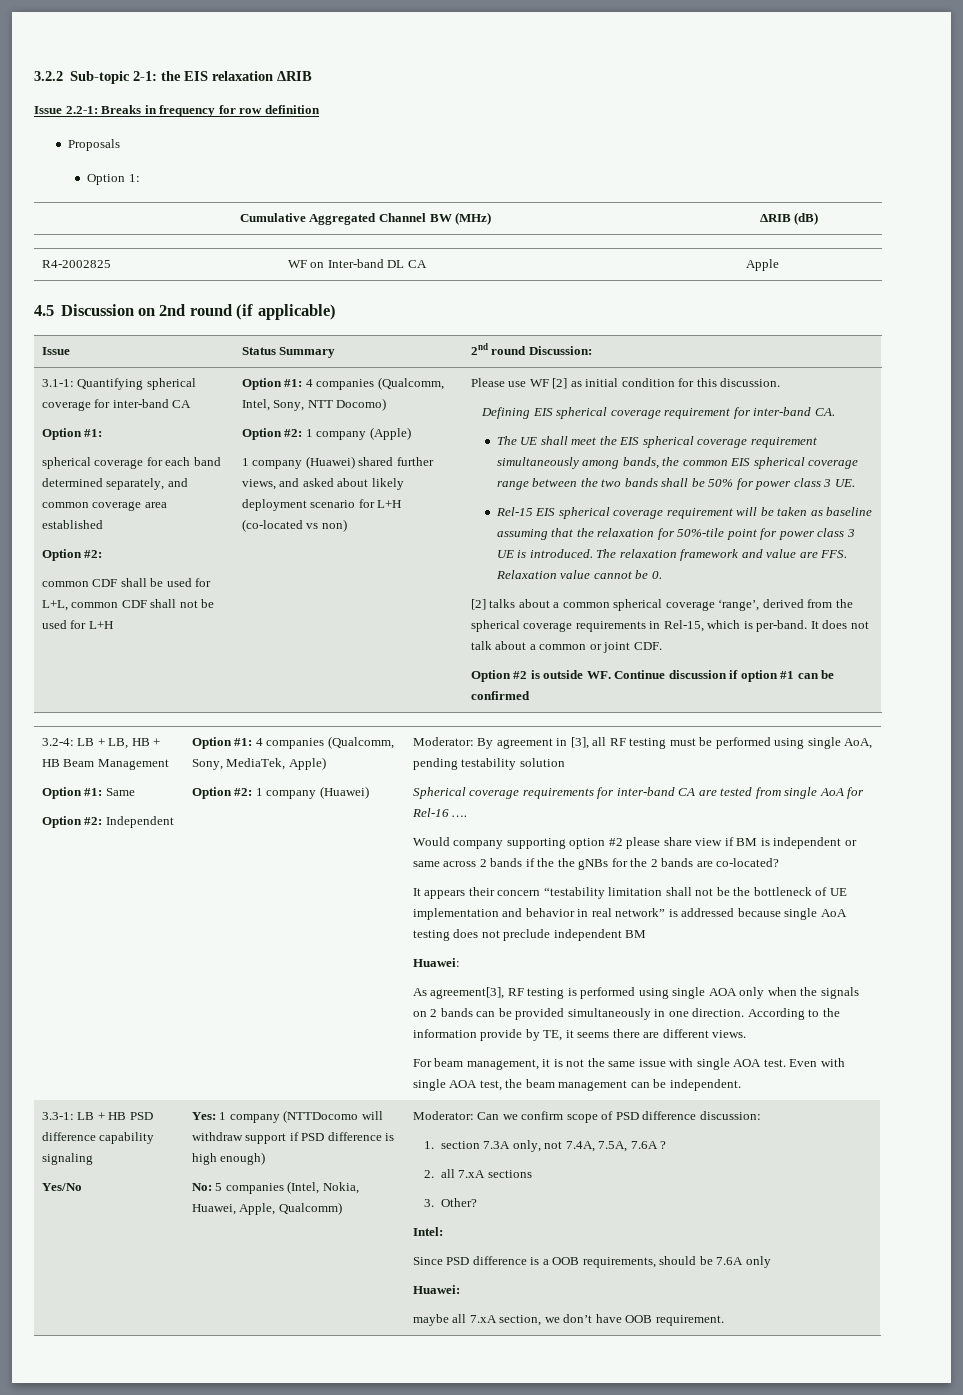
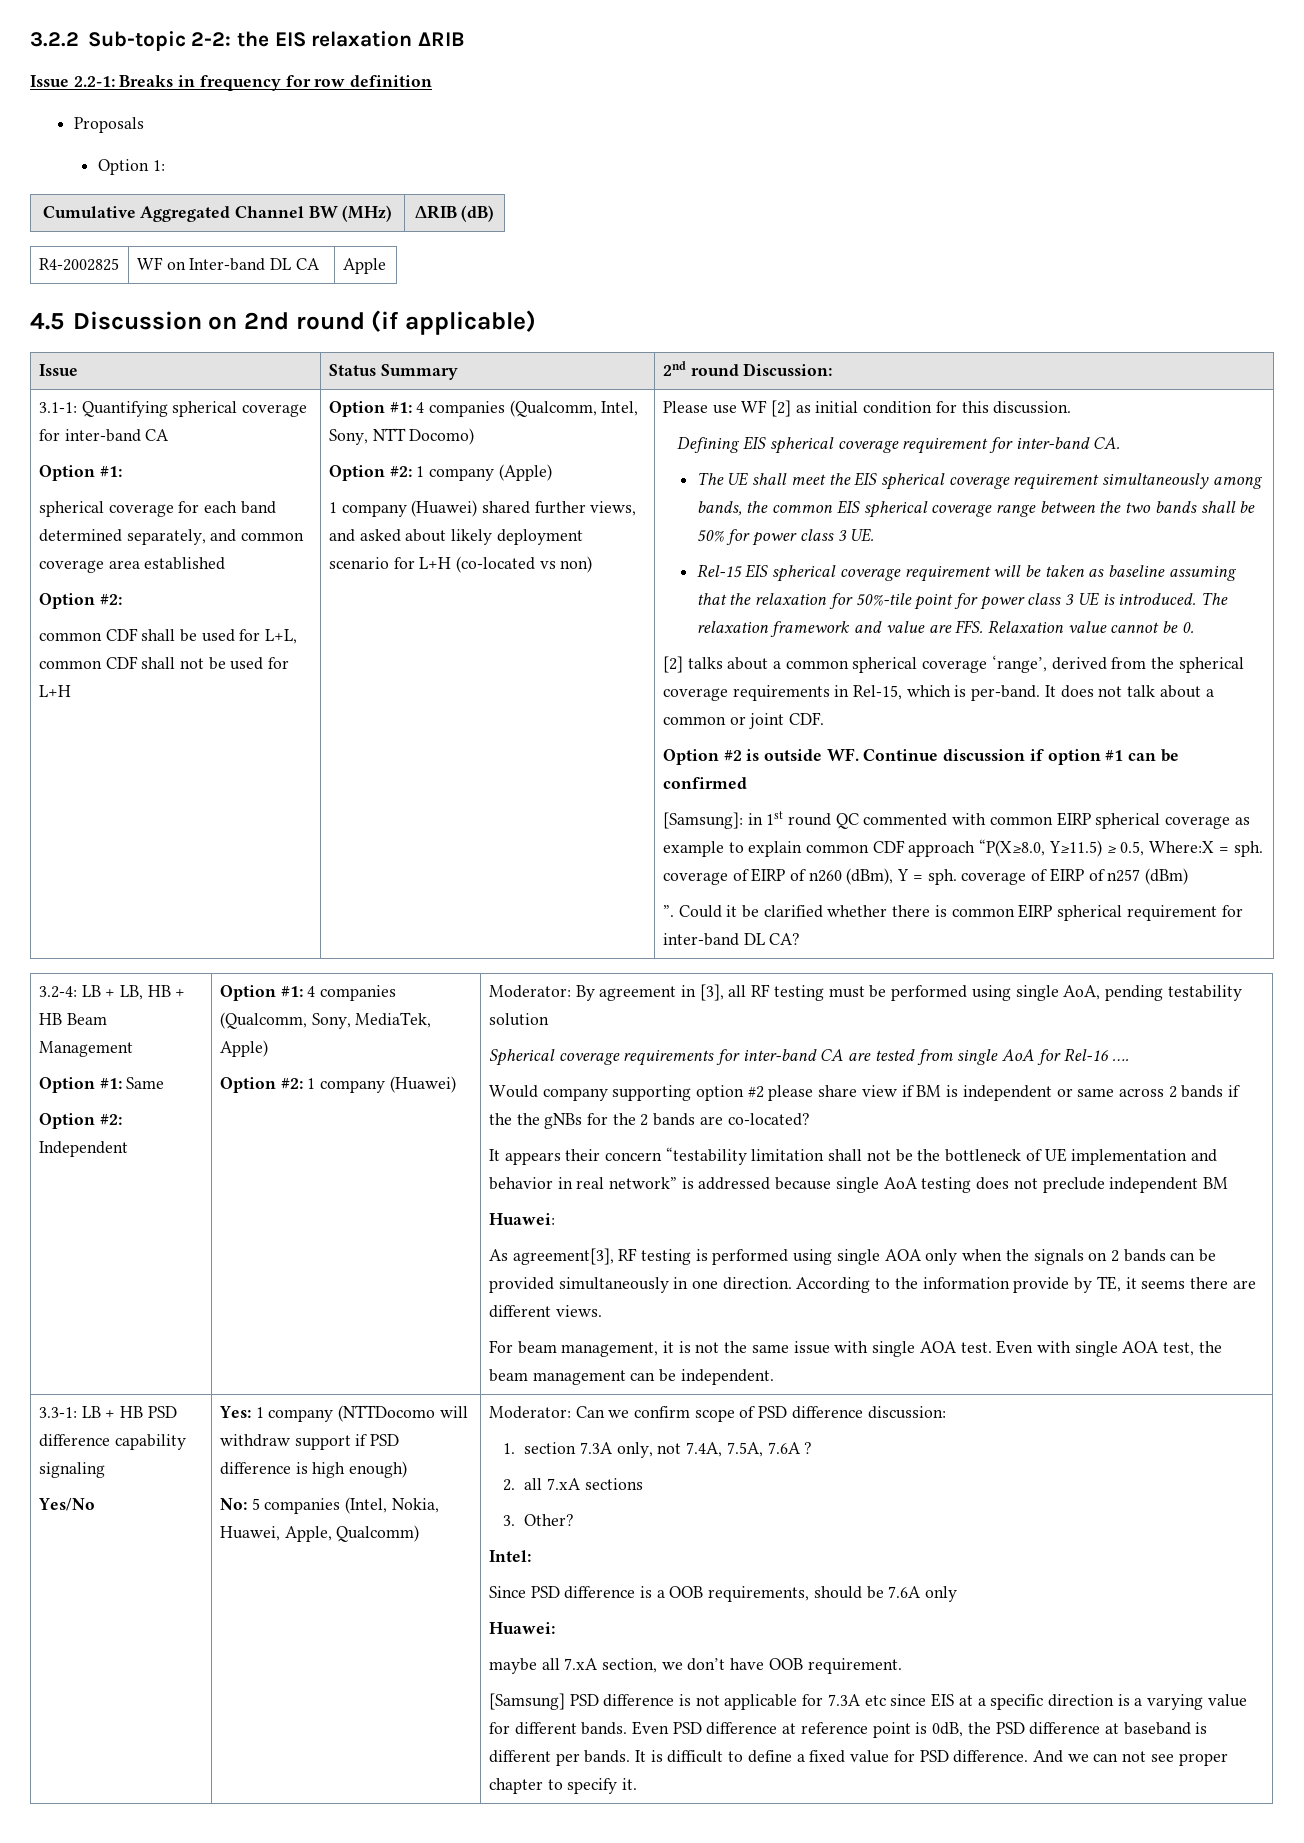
[132,71,157,81] 2-1: -> [191,32,232,46] 2-2:
(530, 695) none -> [662,811,1250,829] [662,839,1263,857] [662,868,1189,885] [662,904,1243,921] [662,933,801,946] // [Samsung]: in 1st round QC commented with common EIRP spherical coverage as example to explain common CDF approach “P(X≥8.0, Y≥11.5) ≥ 0.5, Where:X = sph. coverage of EIRP of n260 (dBm), Y = sph. coverage of EIRP of n257 (dBm) // ”. Could it be clarified whether there is common EIRP spherical requirement for inter-band DL CA?
(724, 1320) none -> [488,1693,1247,1710] [488,1721,1208,1738] [488,1750,1228,1766] [488,1778,638,1794] // [Samsung] PSD difference is not applicable for 7.3A etc since EIS at a specific direction is a varying value for different bands. Even PSD difference at reference point is 0dB, the PSD difference at baseband is different per bands. It is difficult to define a fixed value for PSD difference. And we can not see proper chapter to specify it.

